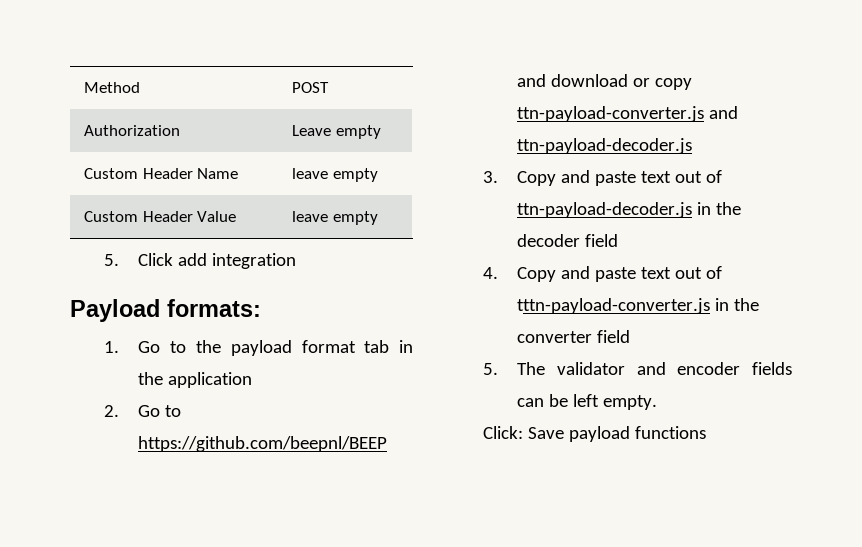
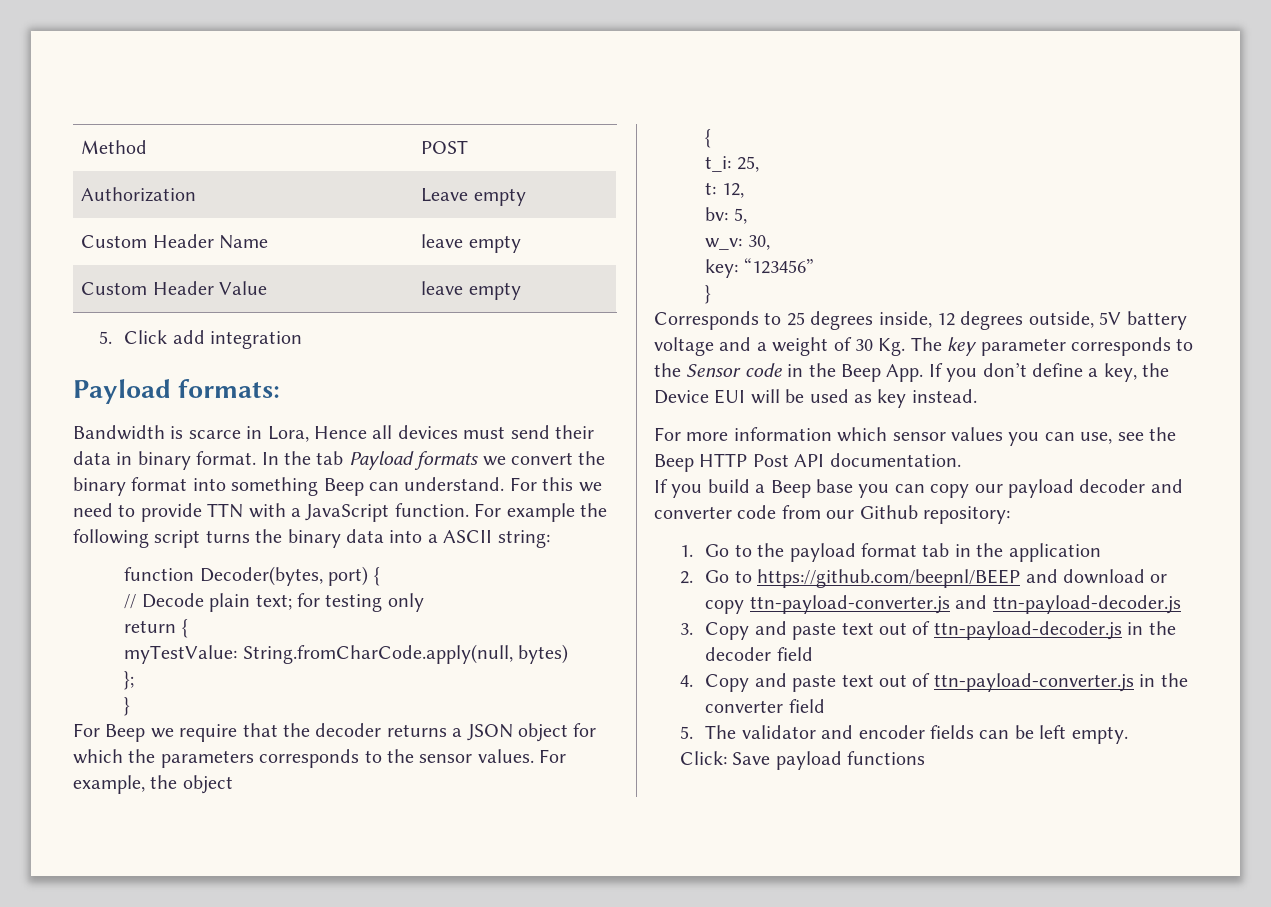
(261, 308) none -> [73,425,594,442] [73,451,606,470] [73,477,602,496] [73,503,607,522] [73,529,550,548] [124,566,380,586] [124,593,424,612] [124,619,188,638] [124,644,569,664] [124,671,135,690] [124,697,131,716] [73,723,597,742] [73,749,567,768] [73,775,233,794] [705,129,712,148] [705,156,759,172] [705,182,744,198] [705,207,747,224] [705,235,770,250] [705,258,814,278] [705,285,712,304] [654,311,1187,330] [654,337,1194,356] [654,362,1170,382] [654,389,977,408] [654,427,1176,446] [654,453,961,472] [654,479,1183,498] [654,505,1010,524] // Bandwidth is scarce in Lora, Hence all devices must send their data in binary format. In the tab Payload formats we convert the binary format into something Beep can understand. For this we need to provide TTN with a JavaScript function. For example the following script turns the binary data into a ASCII string: // function Decoder(bytes, port) { // // Decode plain text; for testing only // return { // myTestValue: String.fromCharCode.apply(null, bytes) // }; // } // For Beep we require that the decoder returns a JSON object for which the parameters corresponds to the sensor values. For example, the object // { // t_i: 25, // t: 12, // bv: 5, // w_v: 30, // key: “123456” // } // Corresponds to 25 degrees inside, 12 degrees outside, 5V battery voltage and a weight of 30 Kg. The key parameter corresponds to the Sensor code in the Beep App. If you don’t define a key, the Device EUI will be used as key instead. // For more information which sensor values you can use, see the Beep HTTP Post API documentation. // If you build a Beep base you can copy our payload decoder and converter code from our Github repository:
[517,298,711,314] tttn-payload-converter.js -> [933,673,1134,692] ttn-payload-converter.js

